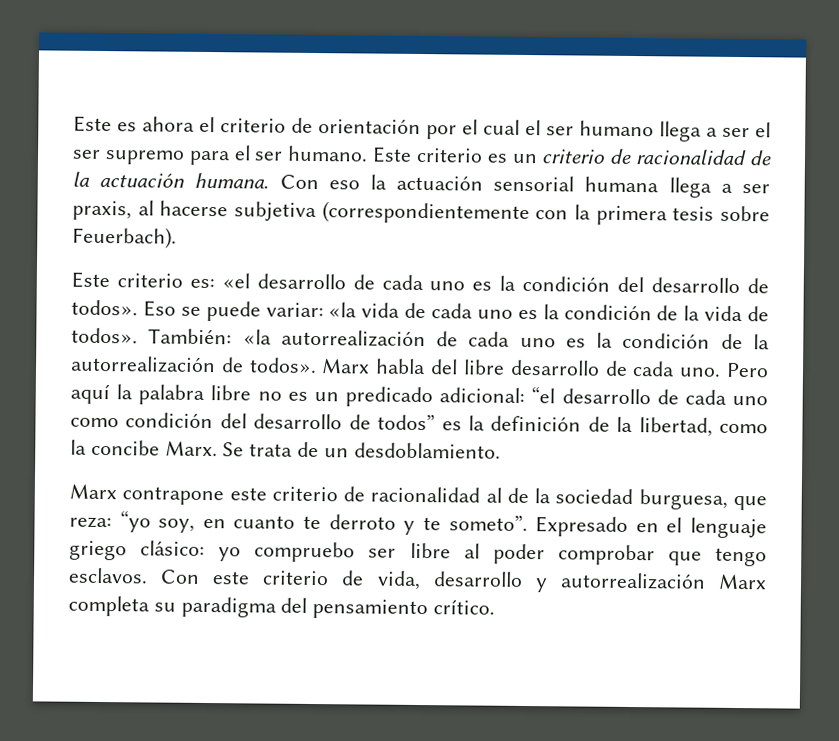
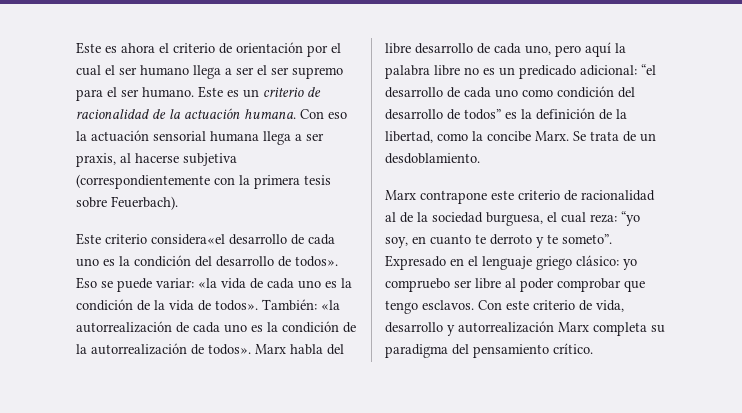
[415,147,483,163] criterio -> (223, 92) none
[189,273,250,289] es: «el -> [151,234,225,245] considera«el
[679,362,770,378] uno. Pero -> [525,45,581,57] uno, pero
[732,495,767,511] que -> [547,212,586,223] el cual

